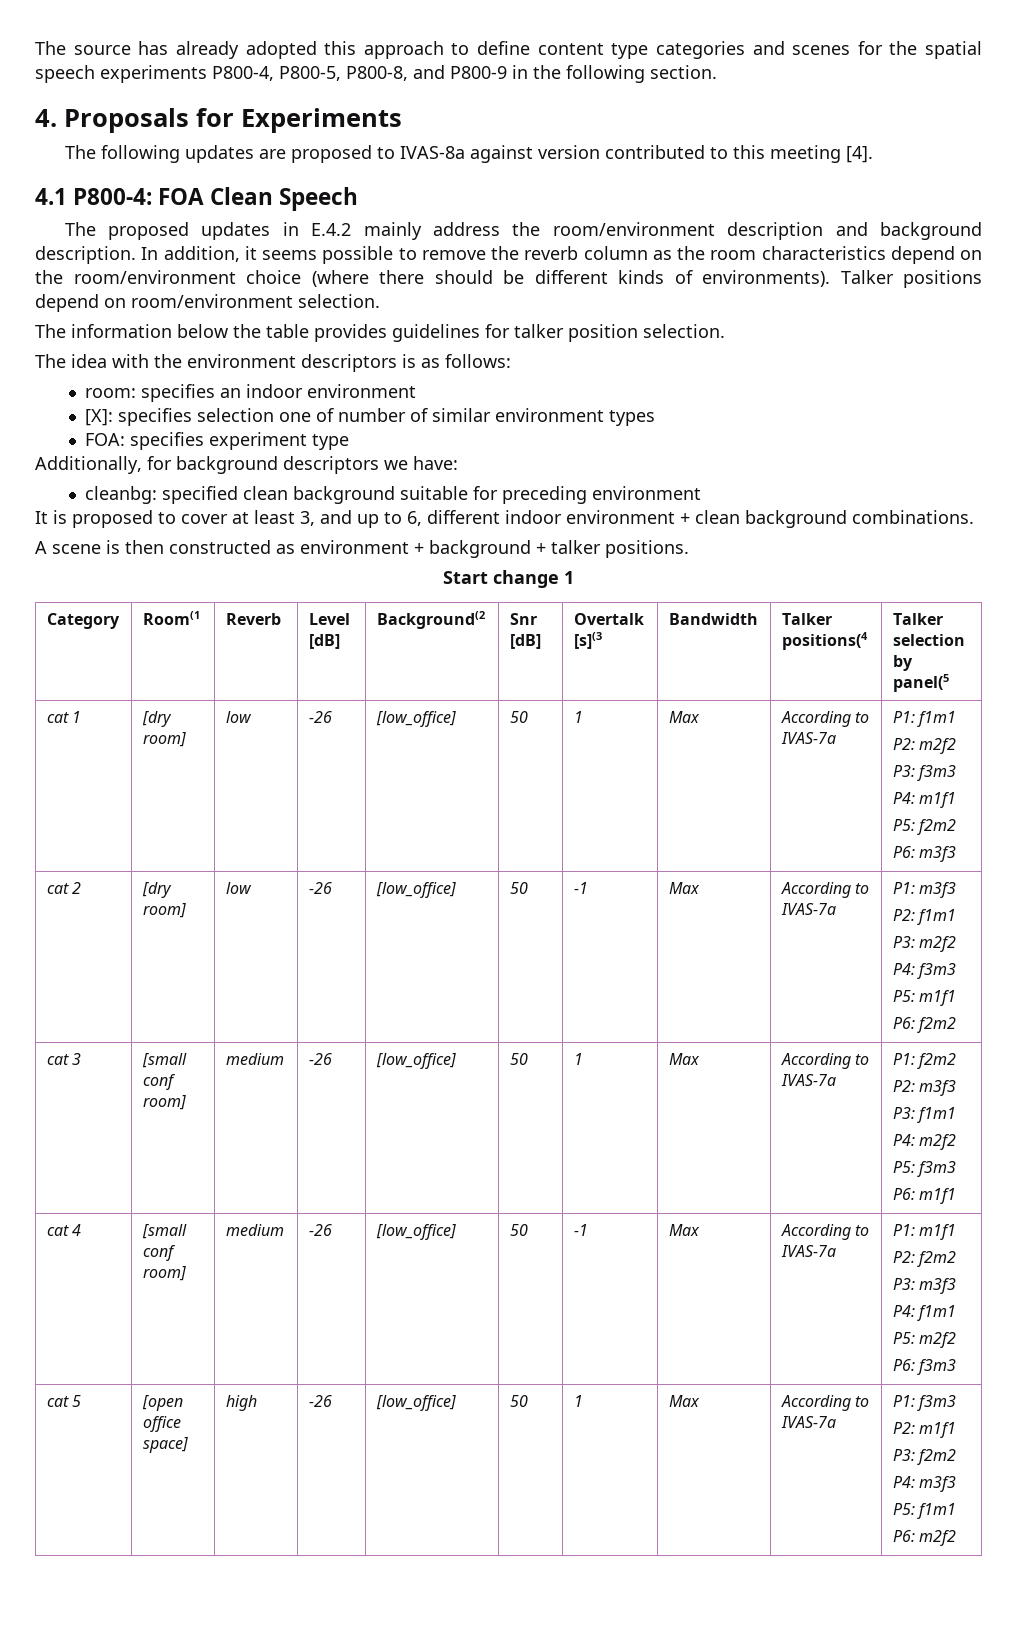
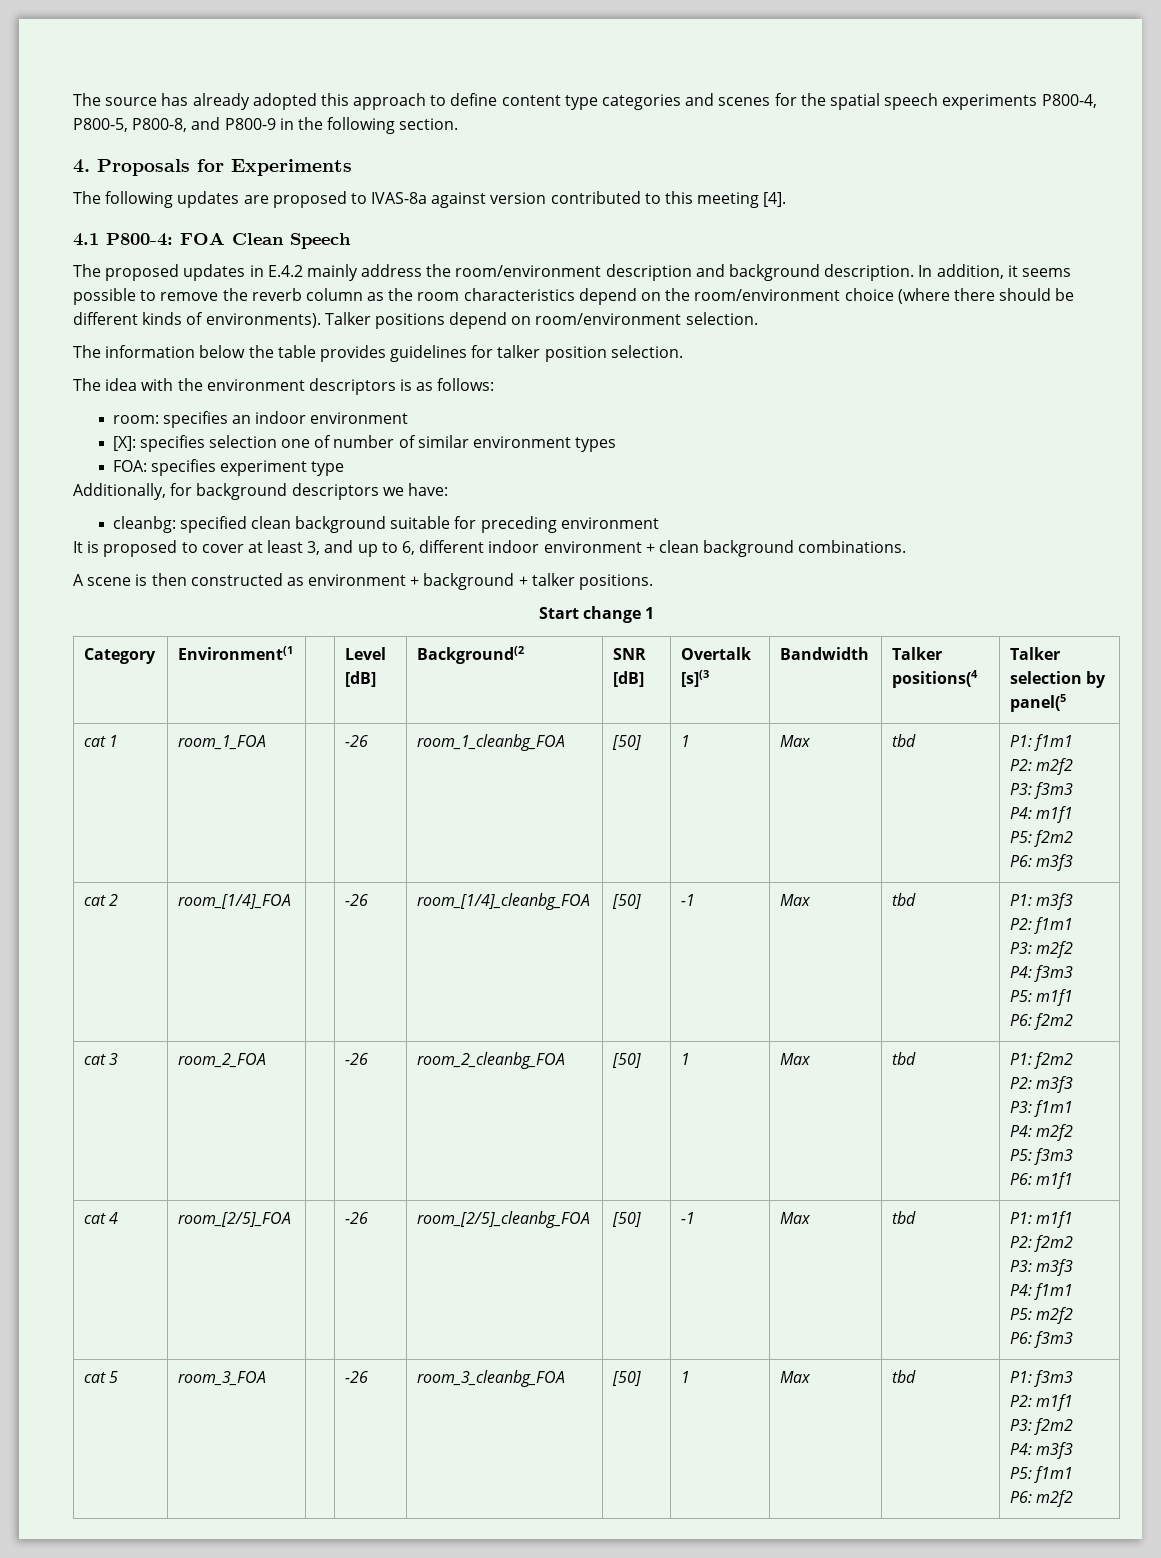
[142,611,200,625] [225,613,281,625] Room(1 | Reverb -> [178,646,294,660] Environment(1 |
[509,613,537,625] Snr -> [613,648,647,660] SNR
[141,711,172,727] [142,732,186,747] [225,711,252,723] [308,711,332,723] [375,711,456,727] [509,711,528,723] [573,711,583,723] [668,711,700,723] [780,711,870,727] [780,732,836,744] [dry room] | low | -26 | [low_office] | 50 | 1 | Max | According to IVAS-7a -> [178,735,267,750] [345,735,369,747] [417,734,566,751] [612,735,642,750] [681,735,691,747] [780,735,812,747] [892,734,917,747] room_1_FOA | | -26 | room_1_cleanbg_FOA | [50] | 1 | Max | tbd
[141,882,172,898] [142,903,186,918] [225,882,252,894] [308,882,332,894] [375,882,456,898] [509,882,528,894] [573,882,588,894] [668,882,700,894] [780,882,870,898] [780,903,836,915] [dry room] | low | -26 | [low_office] | 50 | -1 | Max | According to IVAS-7a -> [178,894,292,909] [345,894,369,906] [417,893,591,910] [612,894,642,909] [681,894,696,906] [780,894,812,906] [892,893,917,906] room_[1/4]_FOA | | -26 | room_[1/4]_cleanbg_FOA | [50] | -1 | Max | tbd
[141,1053,187,1068] [142,1074,176,1090] [142,1095,186,1110] [225,1053,284,1065] [308,1053,332,1065] [375,1053,456,1069] [509,1053,528,1065] [573,1053,583,1065] [668,1053,700,1065] [780,1053,870,1069] [780,1074,836,1086] [small conf room] | medium | -26 | [low_office] | 50 | 1 | Max | According to IVAS-7a -> [178,1053,267,1068] [345,1053,369,1065] [417,1052,566,1069] [612,1053,642,1068] [681,1053,691,1065] [780,1053,812,1065] [892,1052,917,1065] room_2_FOA | | -26 | room_2_cleanbg_FOA | [50] | 1 | Max | tbd
[141,1224,187,1239] [142,1245,176,1261] [142,1266,186,1281] [225,1224,284,1236] [308,1224,332,1236] [375,1224,456,1240] [509,1224,528,1236] [573,1224,588,1236] [668,1224,700,1236] [780,1224,870,1240] [780,1245,836,1257] [small conf room] | medium | -26 | [low_office] | 50 | -1 | Max | According to IVAS-7a -> [178,1212,292,1227] [345,1212,369,1224] [417,1211,591,1228] [612,1212,642,1227] [681,1212,696,1224] [780,1212,812,1224] [892,1211,917,1224] room_[2/5]_FOA | | -26 | room_[2/5]_cleanbg_FOA | [50] | -1 | Max | tbd
[141,1395,183,1411] [142,1416,181,1432] [142,1437,188,1453] [225,1395,257,1411] [308,1395,332,1407] [375,1395,456,1411] [509,1395,528,1407] [573,1395,583,1407] [668,1395,700,1407] [780,1395,870,1411] [780,1416,836,1428] [open office space] | high | -26 | [low_office] | 50 | 1 | Max | According to IVAS-7a -> [178,1371,267,1386] [345,1371,369,1383] [417,1370,566,1387] [612,1371,642,1386] [681,1371,691,1383] [780,1371,812,1383] [892,1370,917,1383] room_3_FOA | | -26 | room_3_cleanbg_FOA | [50] | 1 | Max | tbd

